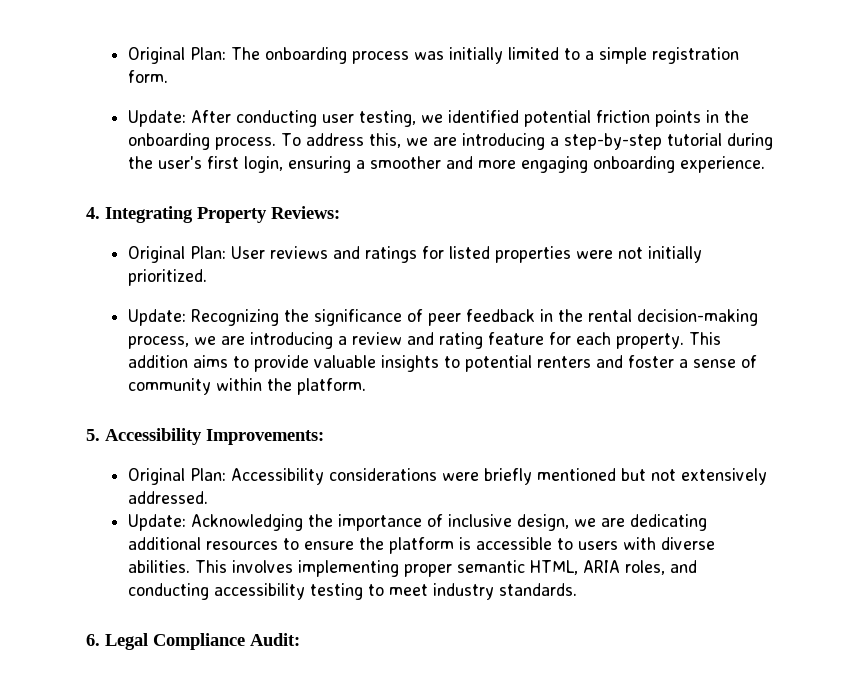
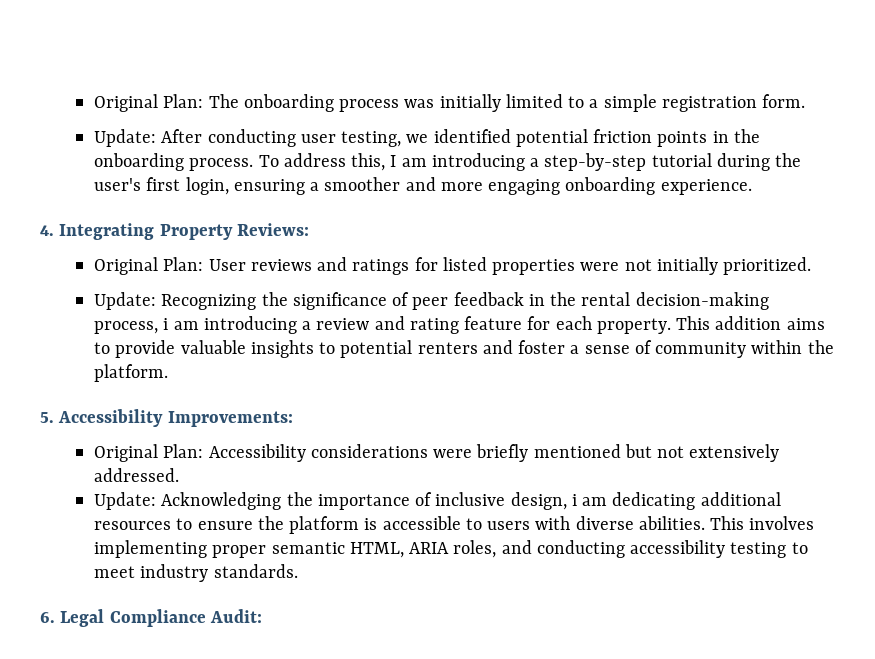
[406,137,458,146] we are -> [390,155,427,167] I am
[194,336,246,345] we are -> [163,318,199,330] i am
[574,518,626,527] we are -> [571,494,608,506] i am

